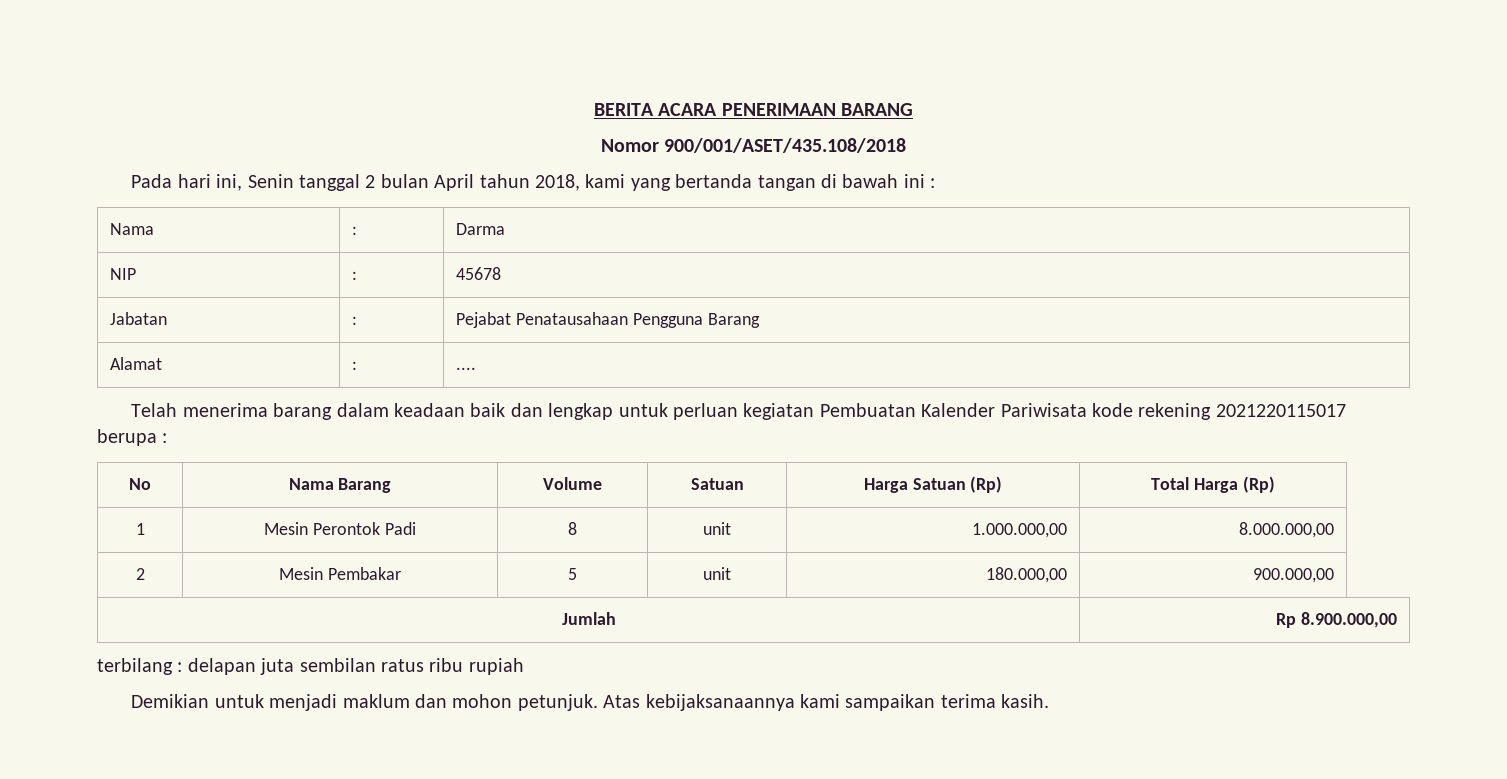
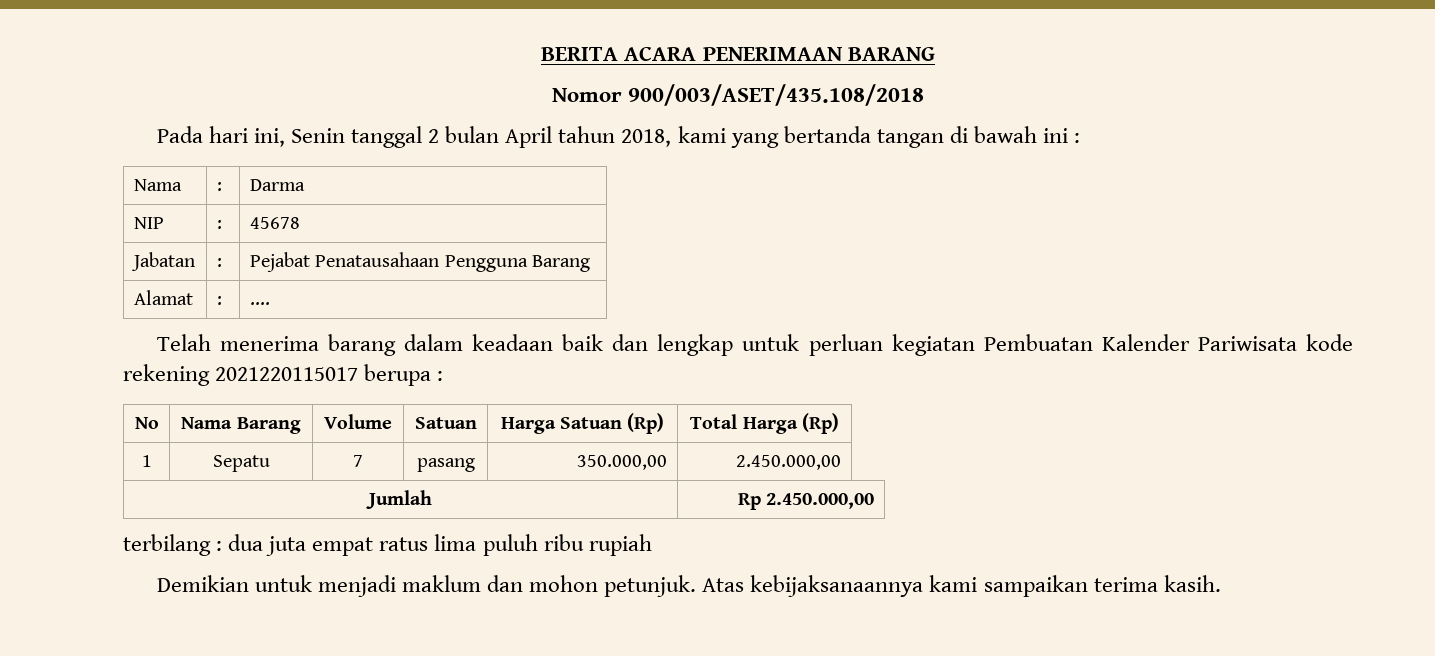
[664,138,907,153] 900/001/ASET/435.108/2018 -> [628,84,925,106] 900/003/ASET/435.108/2018
[264,522,416,535] [568,522,577,535] [703,522,731,535] [972,523,1068,538] [1239,522,1335,538] [135,568,145,580] [279,567,401,580] [568,568,577,580] [703,567,731,580] [986,567,1068,583] [1253,568,1335,583] Mesin Perontok Padi | 8 | unit | 1.000.000,00 | 8.000.000,00 // 2 | Mesin Pembakar | 5 | unit | 180.000,00 | 900.000,00 -> [212,455,270,472] [353,455,363,467] [416,458,475,472] [577,455,668,470] [736,455,842,470] Sepatu | 7 | pasang | 350.000,00 | 2.450.000,00
[1301,612,1398,628] 8.900.000,00 -> [766,493,875,509] 2.450.000,00
[187,658,424,675] delapan juta sembilan ratus -> [228,534,538,556] dua juta empat ratus lima puluh

